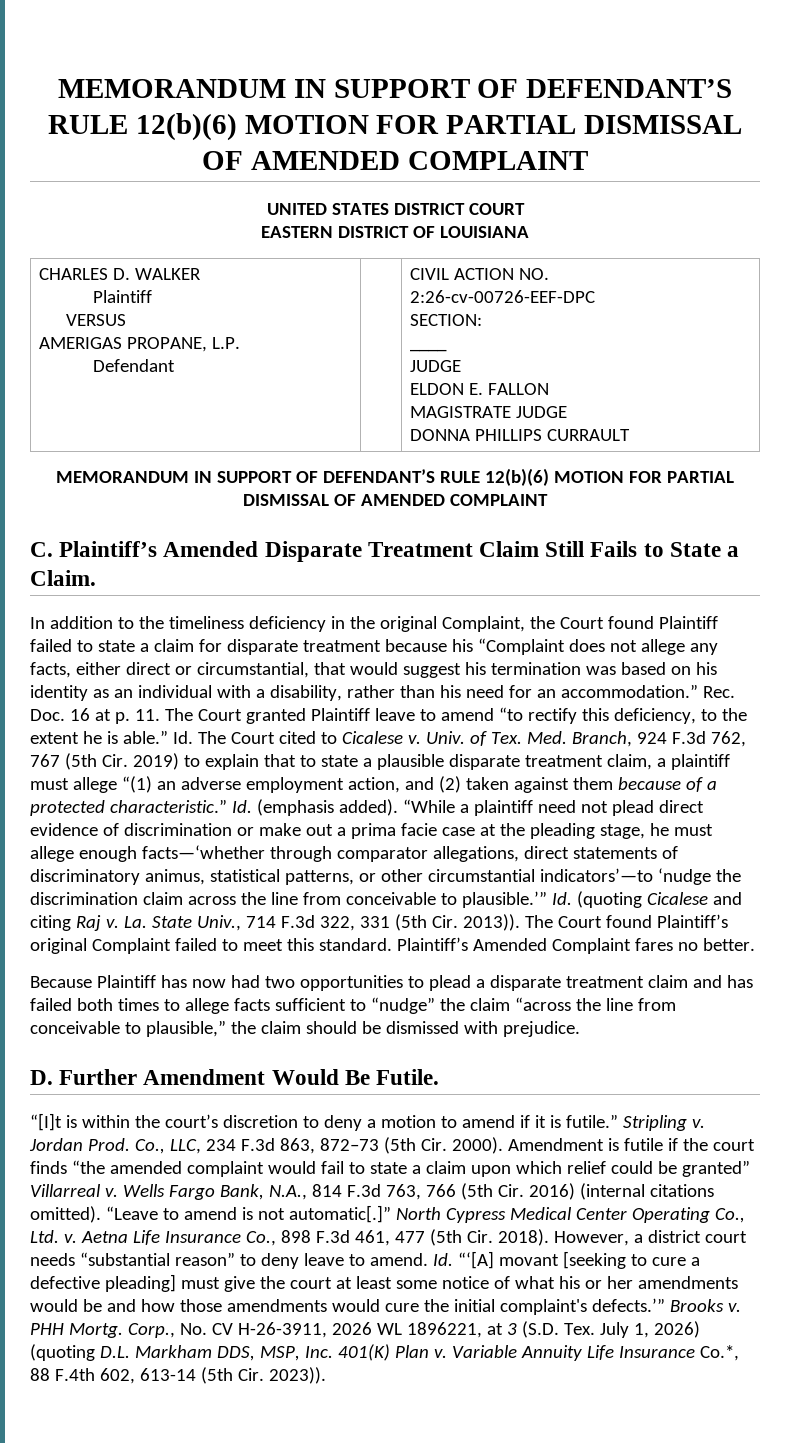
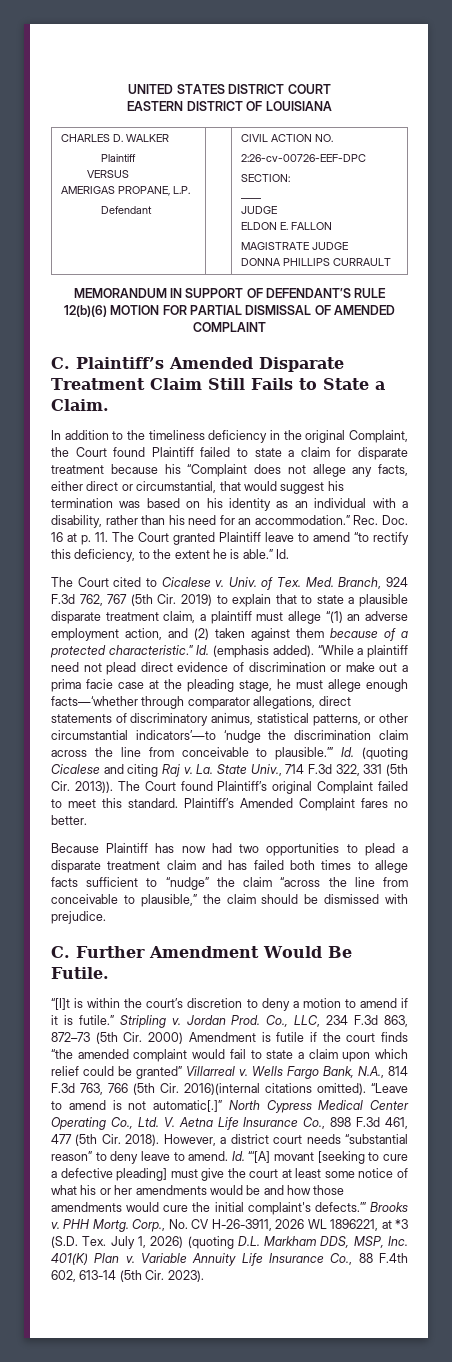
[57,79,733,98] [47,113,743,141] [202,151,588,170] MEMORANDUM IN SUPPORT OF DEFENDANT’S RULE 12(b)(6) MOTION FOR PARTIAL DISMISSAL OF AMENDED COMPLAINT // -> (128, 89) none
(193, 737) none -> (289, 554) //
[30,1070,53,1085] D. -> [51,946,70,958] C.
[451,1137,503,1154] 2000). -> [148,1032,184,1044] 2000)
[528,1183,645,1200] 2016) (internal -> [184,1083,260,1095] 2016)(internal
[63,1234,77,1243] v. -> [163,1117,175,1127] V.
[506,1323,517,1335] 3 -> [395,1219,408,1229] *3
[699,1345,739,1361] Co.*, -> [330,1253,353,1265] Co.,
[268,1367,326,1384] 2023)). -> [167,1270,204,1282] 2023).

